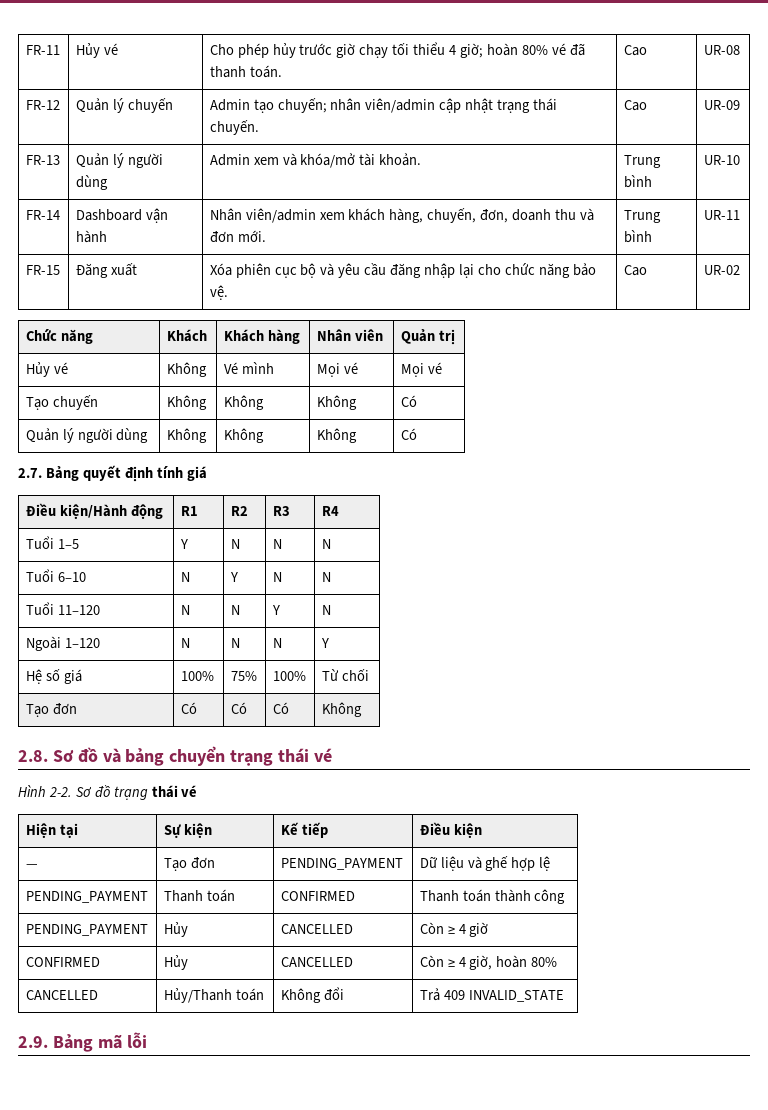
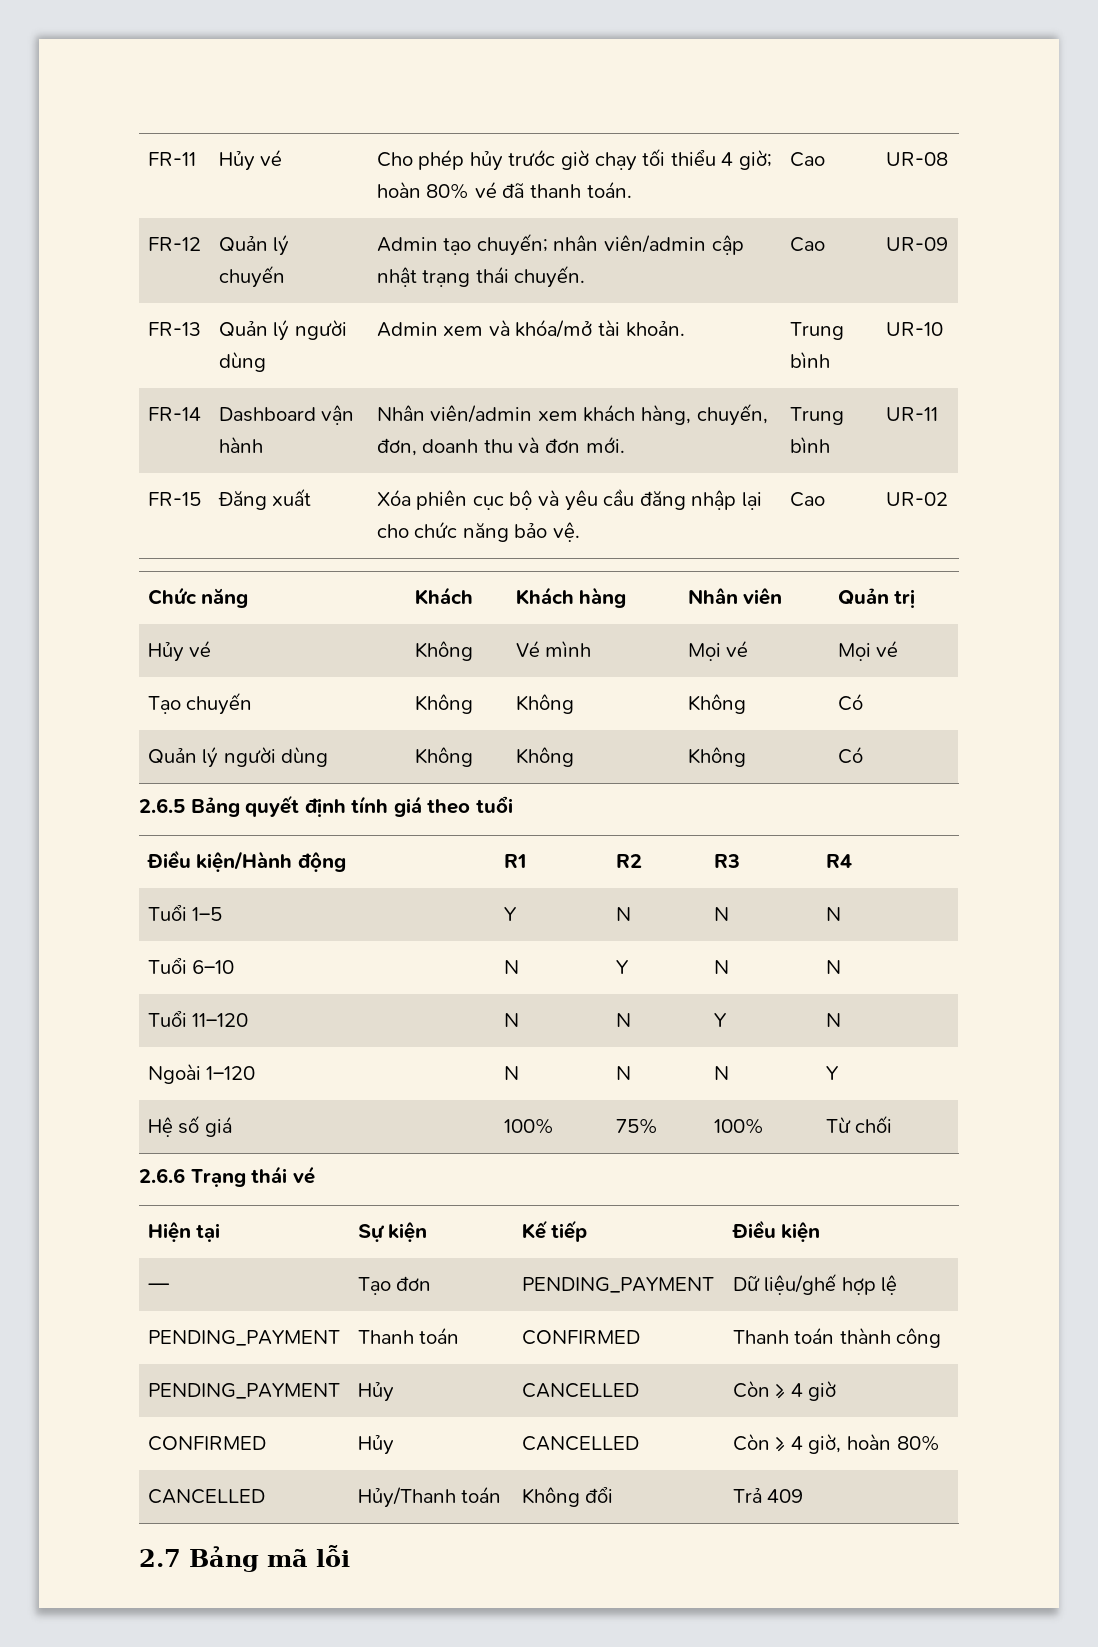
[18,468,42,478] 2.7. -> [139,798,185,813] 2.6.5
(207, 473) none -> [427,796,513,814] theo tuổi
[25,703,77,717] [180,702,197,714] [230,702,247,714] [272,702,289,714] [321,702,362,717] [18,746,332,766] [18,785,148,800] // Tạo đơn | Có | Có | Có | Không // 2.8. Sơ đồ và bảng chuyển trạng thái vé // Hình 2-2. Sơ đồ trạng -> [139,1168,246,1187] // 2.6.6 Trạng
[440,856,509,871] liệu và ghế -> [764,1273,837,1295] liệu/ghế
[468,990,564,1002] [18,1036,48,1048] INVALID_STATE // 2.9. -> [139,1549,181,1567] // 2.7

